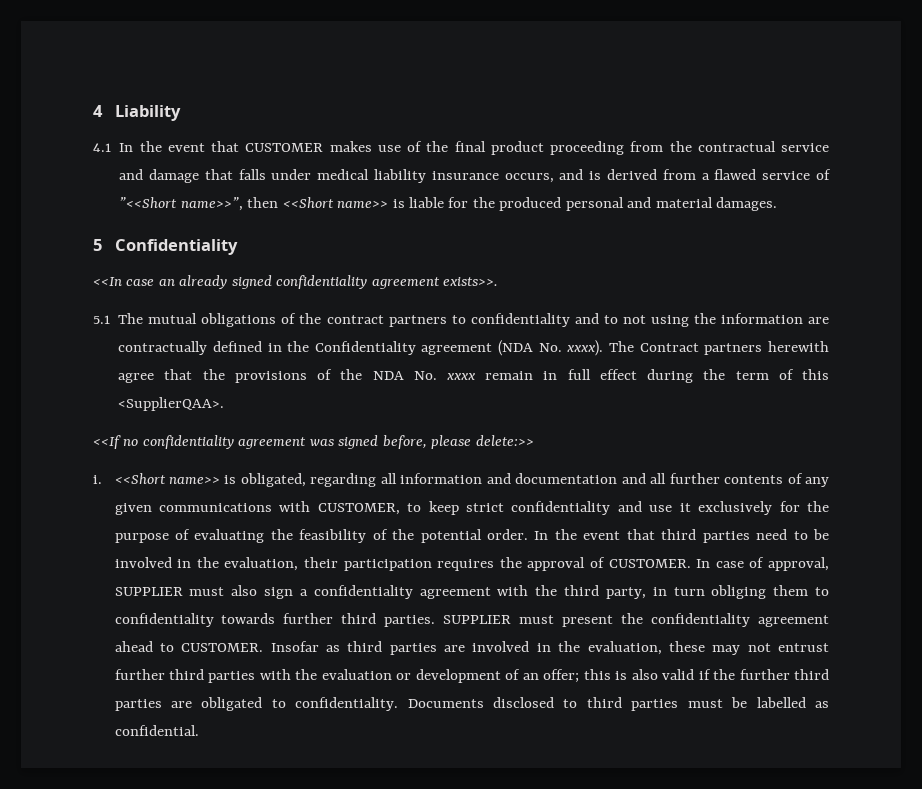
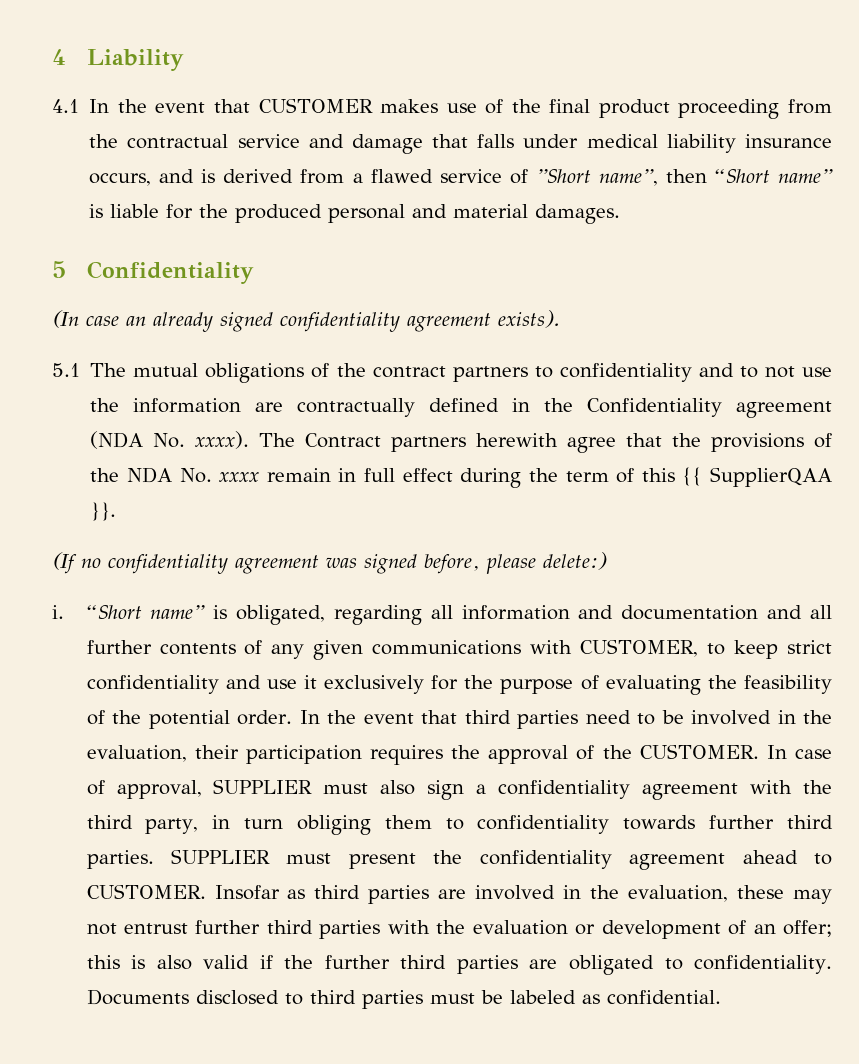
[119,197,389,211] ”<<Short name>>”, then <<Short name>> -> [535,169,833,186] ”Short name”, then “Short name”
[93,277,122,286] <<In -> [52,310,79,328] (In
[443,277,499,286] exists>>. -> [498,310,560,328] exists).
[650,315,689,327] using -> [802,367,832,377] use
[118,397,225,411] [93,435,121,449] <SupplierQAA>. // <<If -> [682,467,832,487] [90,502,117,521] [52,552,77,574] {{ SupplierQAA }}. // (If
[475,435,534,446] delete:>> -> [543,552,607,570] delete:)
[114,473,220,484] <<Short name>> -> [86,605,206,619] “Short name”
(605, 562) none -> [602,745,632,759] the
[756,697,806,708] labelled -> [509,990,576,1004] labeled

